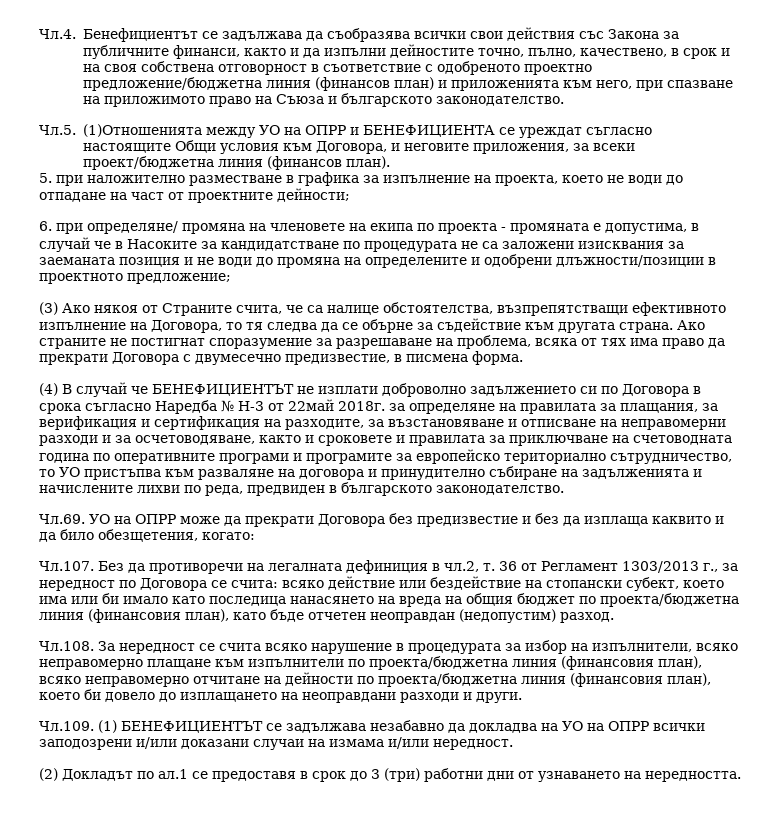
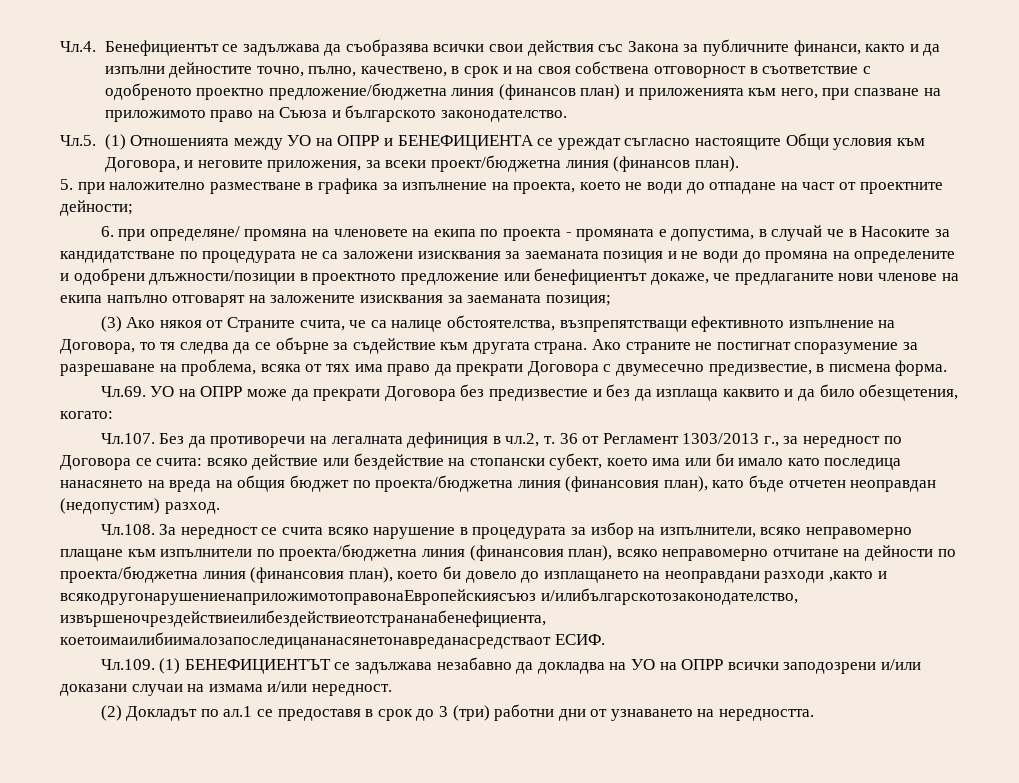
[82,124,202,137] (1)Отношенията -> [104,134,230,150] (1) Отношенията
[127,273,231,284] предложение; -> [400,268,959,285] [60,295,611,307] предложение или бенефициентът докаже, че предлаганите нови членове на екипа напълно отговарят на заложените изисквания за заеманата позиция;
[39,382,701,397] [39,399,718,414] [39,416,726,430] [39,435,732,446] [39,449,732,464] [39,466,702,480] [39,482,564,496] // (4) В случай че БЕНЕФИЦИЕНТЪТ не изплати доброволно задължението си по Договора в срока съгласно Наредба № Н-3 от 22май 2018г. за определяне на правилата за плащания, за верификация и сертификация на разходите, за възстановяване и отписване на неправомерни разходи и за осчетоводяване, както и сроковете и правилата за приключване на счетоводната година по оперативните програми и програмите за европейско териториално сътрудничество, то УО пристъпва към разваляне на договора и принудително събиране на задълженията и начислените лихви по реда, предвиден в българското законодателство. -> (948, 368) none
[463,692,522,703] и други. -> [829,571,887,582] [60,588,798,605] [60,610,546,627] [60,632,605,649] ,както и всякодругонарушениенаприложимотоправонаЕвропейскиясъюз и/илибългарскотозаконодателство, извършеночрездействиеилибездействиеотстрананабенефициента, коетоимаилибиималозапоследицананасянетонавреданасредстваот ЕСИФ.

